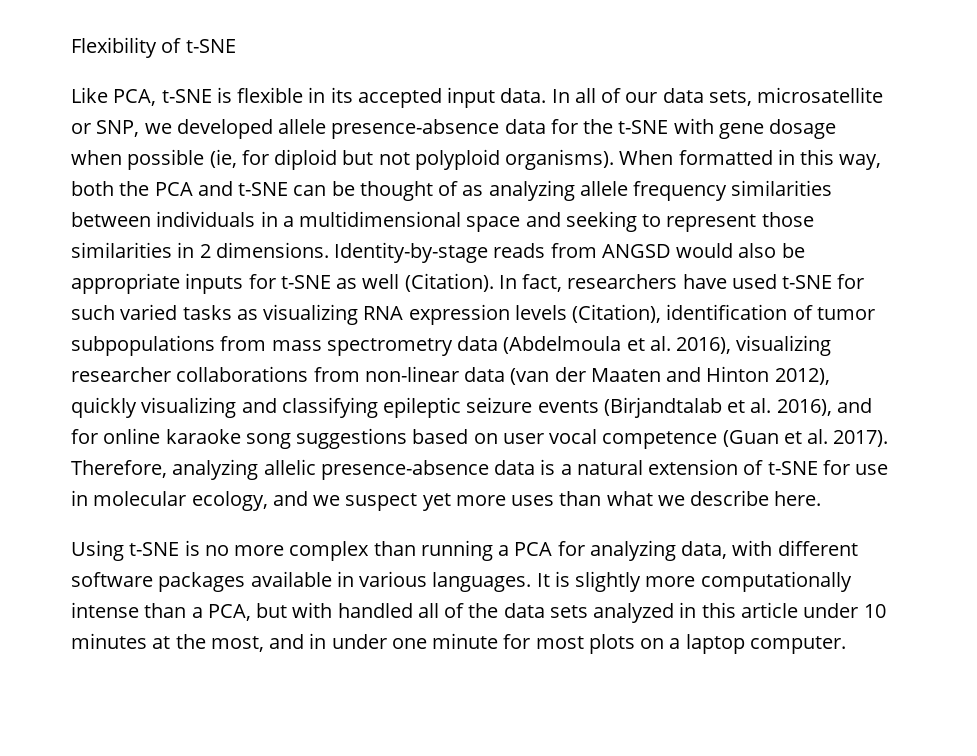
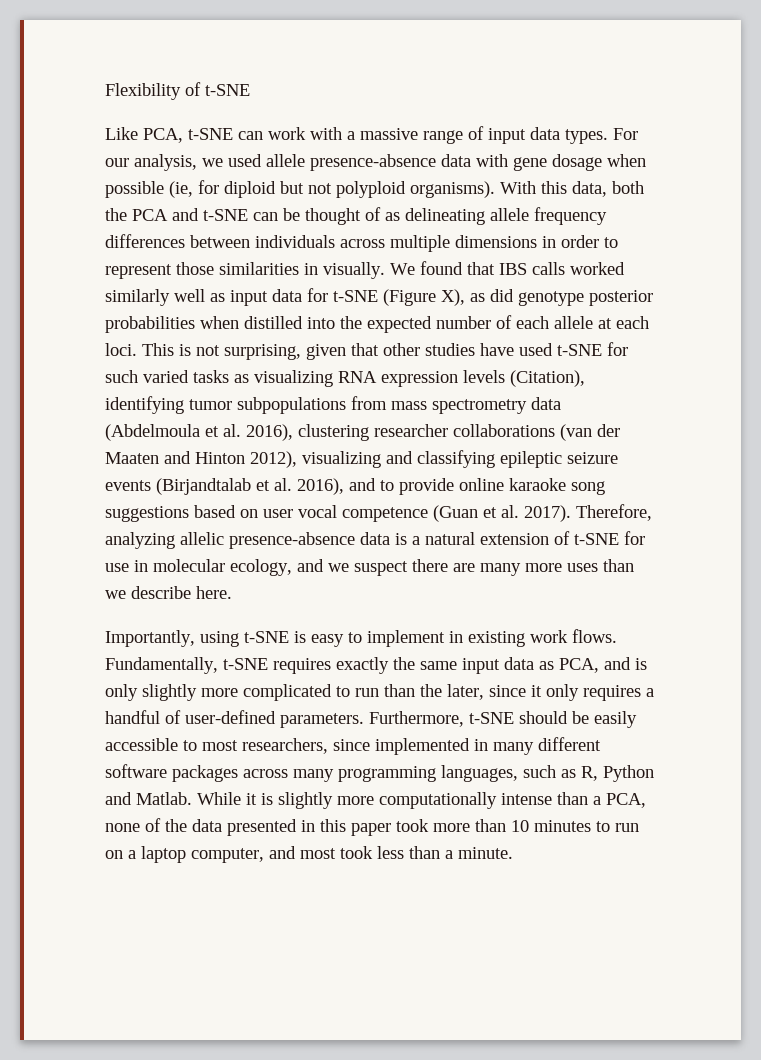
[216,87,884,108] [71,119,669,139] is flexible in its accepted input data. In all of our data sets, microsatellite or SNP, we developed allele presence-absence data for the t-SNE -> [238,126,638,144] [105,154,471,171] can work with a massive range of input data types. For our analysis, we used allele presence-absence data
[619,149,882,170] When formatted in this way, -> [500,181,607,197] With this data,
[488,180,575,201] analyzing -> [405,208,485,225] delineating
[731,180,833,196] similarities -> [105,234,185,248] differences
[260,211,637,232] in a multidimensional space and seeking -> [340,235,599,252] across multiple dimensions in order
[199,242,805,263] [71,273,678,294] 2 dimensions. Identity-by-stage reads from ANGSD would also be appropriate inputs for t-SNE as well (Citation). In fact, researchers -> [323,261,625,279] [105,288,653,306] [105,315,649,333] [105,343,475,360] visually. We found that IBS calls worked similarly well as input data for t-SNE (Figure X), as did genotype posterior probabilities when distilled into the expected number of each allele at each loci. This is not surprising, given that other studies
[666,304,813,320] identification of -> [105,396,184,414] identifying
[736,335,832,356] visualizing -> [298,424,369,441] clustering
[313,366,506,382] from non-linear data -> (555, 430) none
[71,397,137,418] quickly -> (297, 459) none
[71,429,98,444] for -> [380,478,454,495] to provide
[422,493,451,511] yet -> [412,559,521,576] there are many
[606,491,653,506] what -> (634, 565) none
[71,540,858,561] [71,571,550,592] Using t-SNE is no more complex than running a PCA for analyzing data, with different software packages available in various languages. It -> [105,629,617,647] [105,657,647,674] [105,684,654,701] [105,710,637,728] [105,737,601,755] [105,764,654,782] [105,792,257,805] Importantly, using t-SNE is easy to implement in existing work flows. Fundamentally, t-SNE requires exactly the same input data as PCA, and is only slightly more complicated to run than the later, since it only requires a handful of user-defined parameters. Furthermore, t-SNE should be easily accessible to most researchers, since implemented in many different software packages across many programming languages, such as R, Python and Matlab. While it
[256,602,886,623] [71,633,846,654] but with handled all of the data sets analyzed in this article under 10 minutes at the most, and in under one minute for most plots on a laptop computer. -> [105,818,639,836] [105,846,513,863] none of the data presented in this paper took more than 10 minutes to run on a laptop computer, and most took less than a minute.

